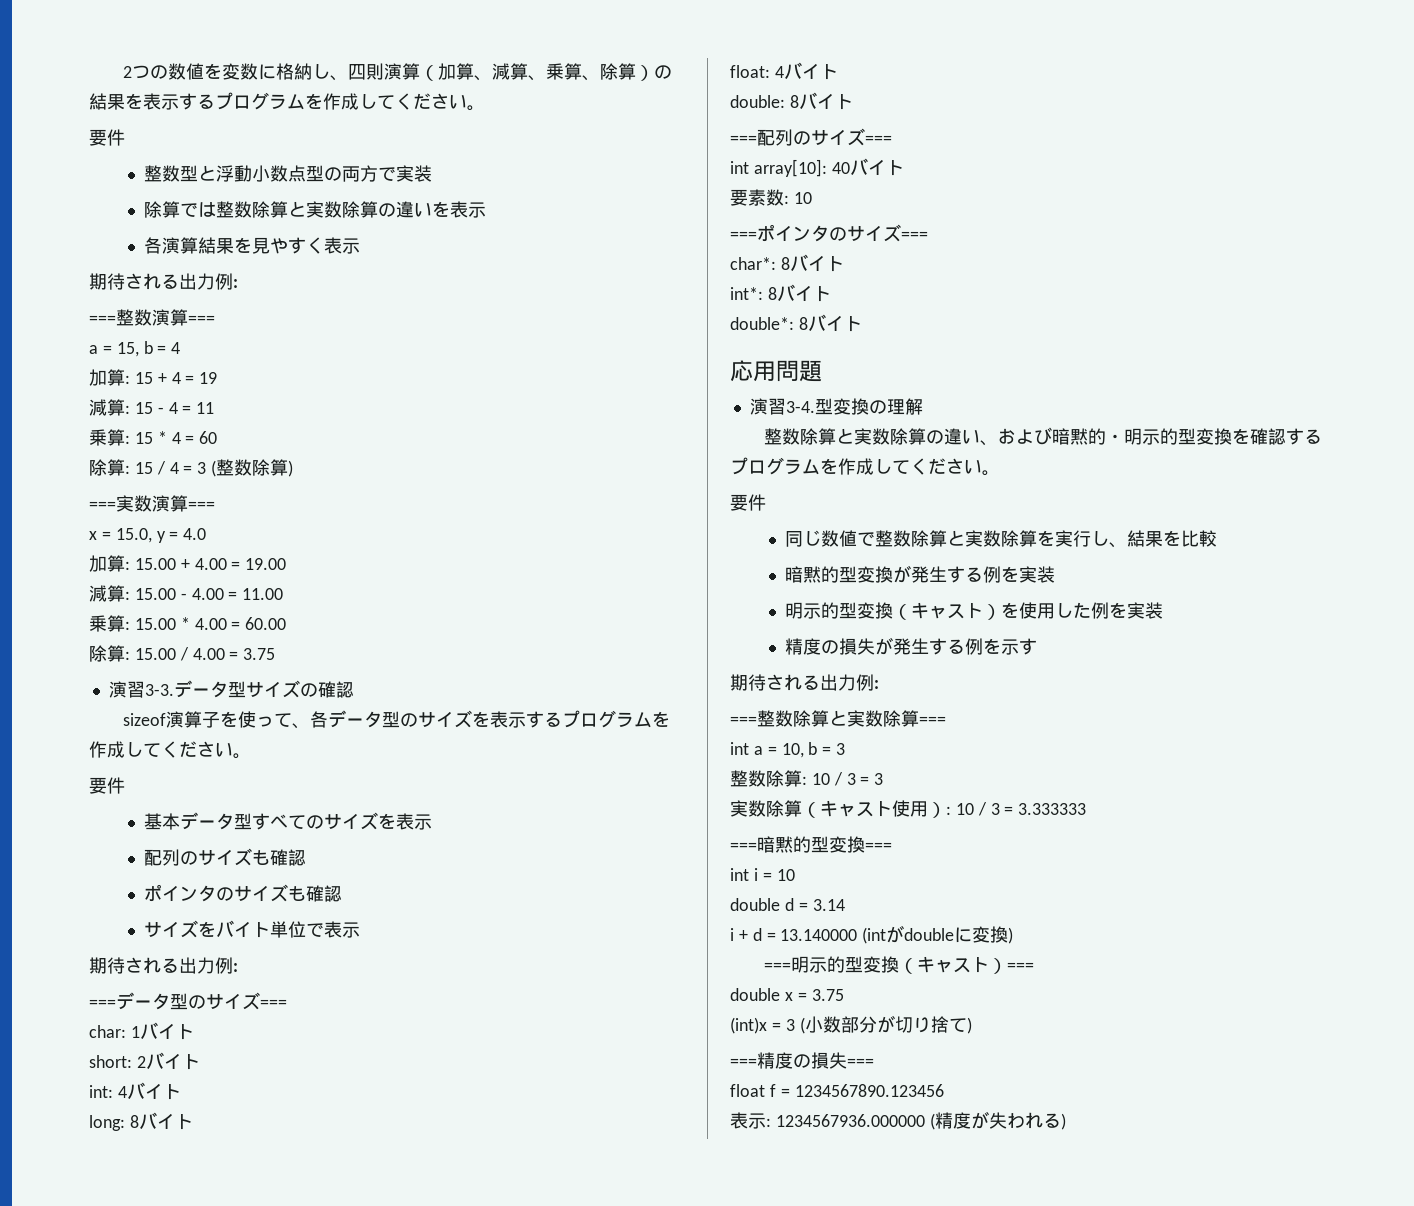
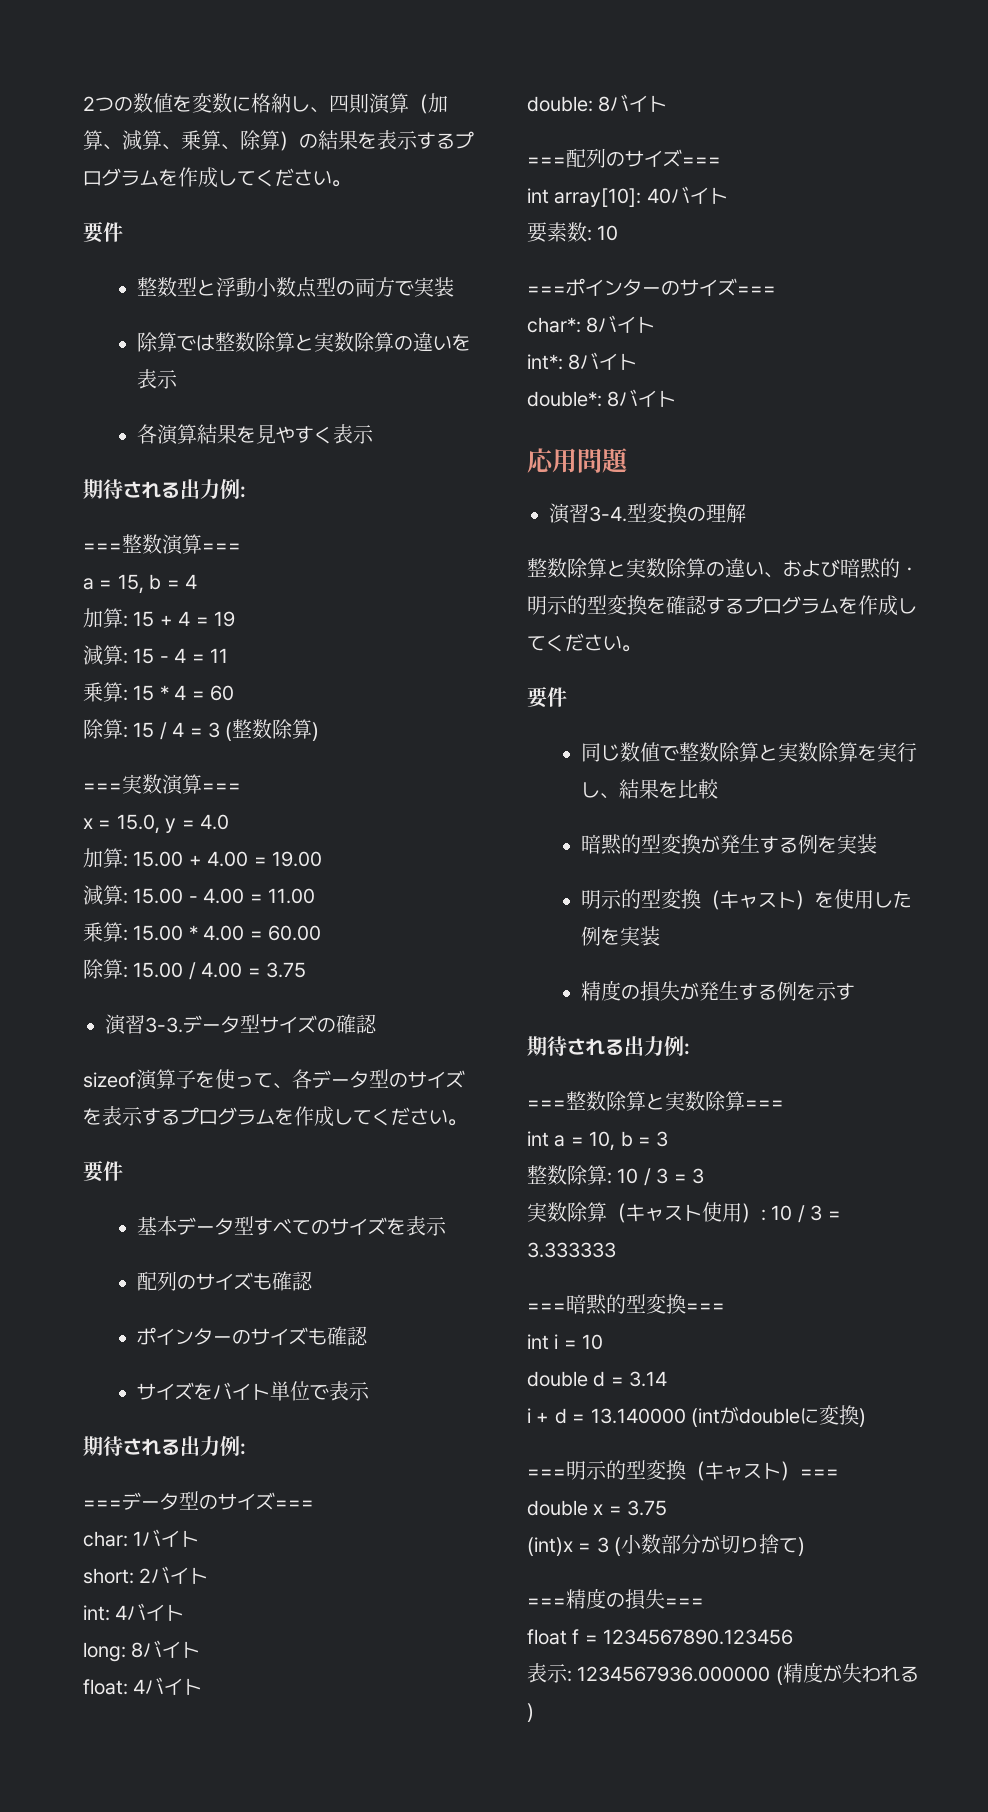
(216, 893) none -> [213,1336,233,1344] ー
(829, 233) none -> [642,287,661,295] ー

